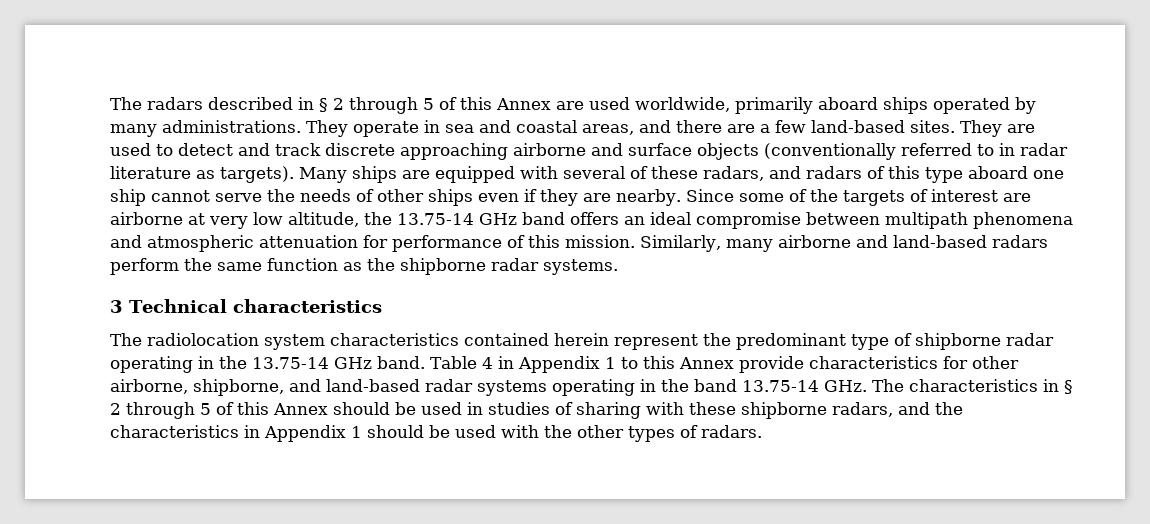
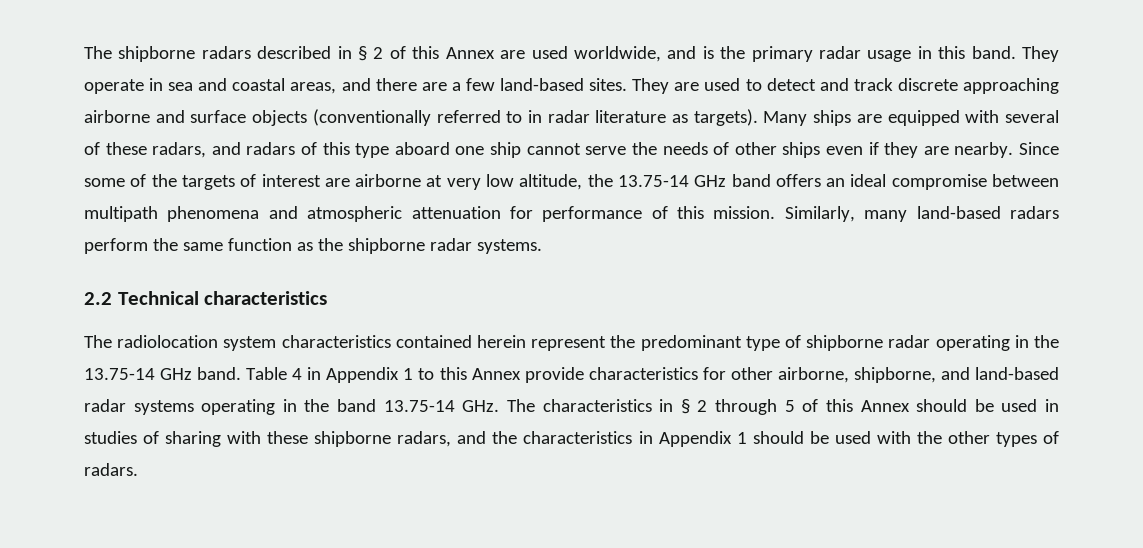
[110,97,142,110] The -> [84,46,196,62] The shipborne
[349,97,434,114] through 5 -> (384, 53) none
[735,97,1036,114] [110,120,301,137] primarily aboard ships operated by many administrations. -> [667,46,1016,62] and is the primary radar usage in this band.
[777,235,888,248] airborne and -> (908, 216) none
[110,300,123,313] 3 -> [84,292,112,305] 2.2

